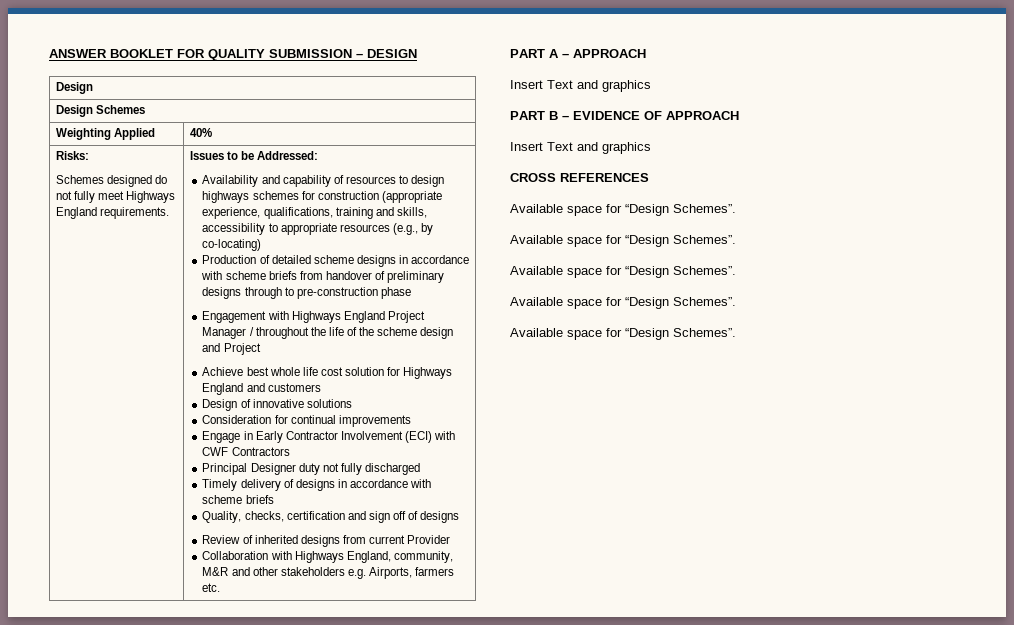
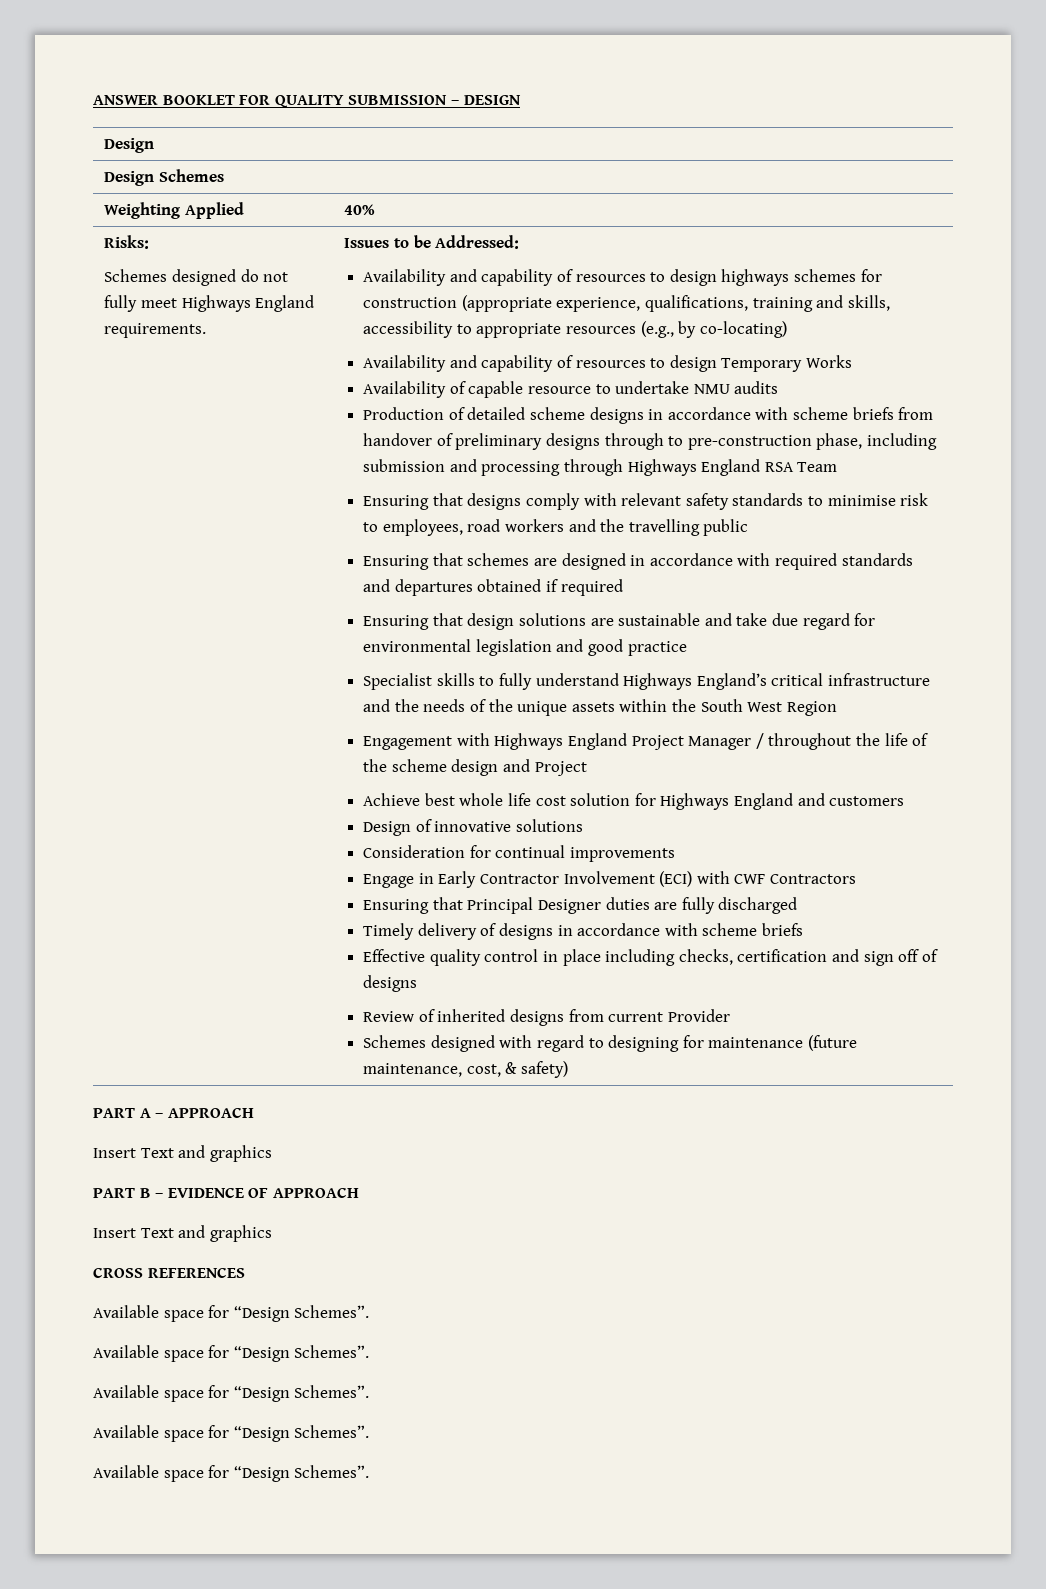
(262, 245) none -> [363,355,852,372] [363,381,779,398] // Availability and capability of resources to design Temporary Works // Availability of capable resource to undertake NMU audits
[380,287,411,299] phase -> [816,433,937,450] [363,459,838,476] [363,493,929,510] [363,519,749,536] [363,553,913,570] [363,579,623,596] [363,613,876,630] [363,639,687,656] [363,673,930,690] [363,699,837,716] phase, including submission and processing through Highways England RSA Team // Ensuring that designs comply with relevant safety standards to minimise risk to employees, road workers and the travelling public // Ensuring that schemes are designed in accordance with required standards and departures obtained if required // Ensuring that design solutions are sustainable and take due regard for environmental legislation and good practice // Specialist skills to fully understand Highways England’s critical infrastructure and the needs of the unique assets within the South West Region
[202,463,339,475] Principal Designer duty not -> [363,897,678,914] Ensuring that Principal Designer duties are
[202,511,242,523] Quality, -> [363,949,676,966] Effective quality control in place including
[202,551,453,563] [202,567,455,579] [202,583,221,592] Collaboration with Highways England, community, M&R and other stakeholders e.g. Airports, farmers etc. -> [363,1035,857,1052] [363,1061,568,1078] Schemes designed with regard to designing for maintenance (future maintenance, cost, & safety)

